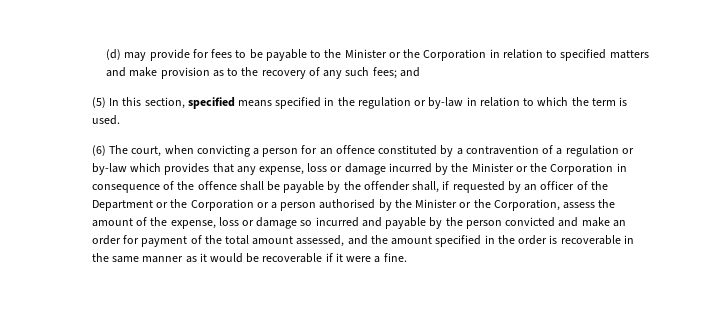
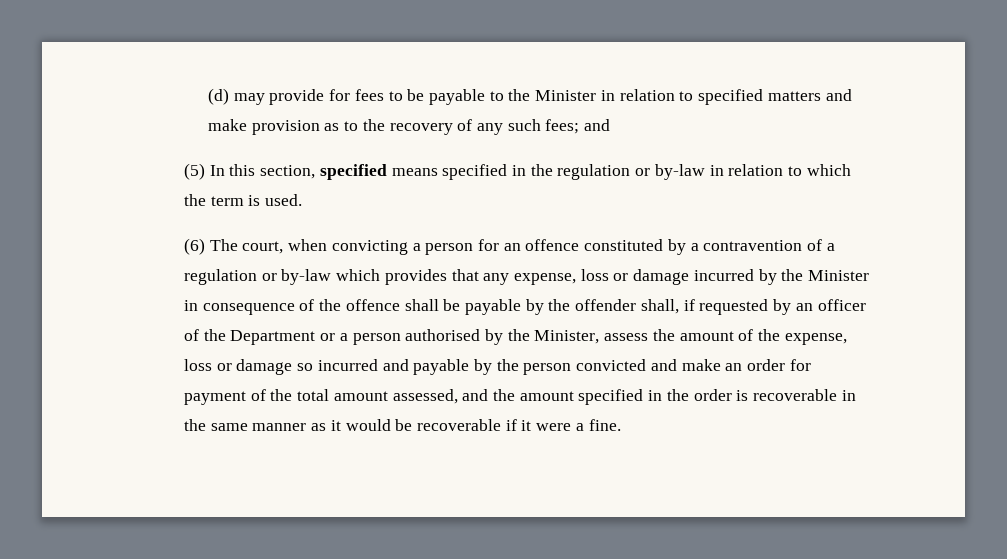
[388,49,487,61] or the Corporation -> (597, 95) none
[515,163,614,175] or the Corporation -> (870, 275) none
[170,199,269,211] the Corporation or -> (336, 337) none
[415,199,560,211] Minister or the Corporation, -> [534,330,600,344] Minister,

